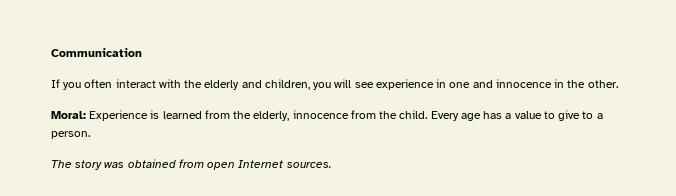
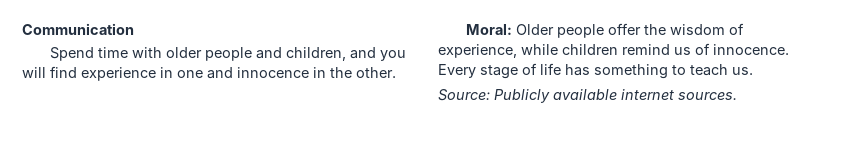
[51,79,240,90] If you often interact with the elderly -> [50,47,253,61] Spend time with older people
(310, 84) none -> [350,47,377,59] and
[354,82,374,88] see -> [50,66,77,78] find
[89,110,603,121] [51,131,90,139] [51,159,284,170] Experience is learned from the elderly, innocence from the child. Every age has a value to give to a person. // The story was obtained from open Internet -> [516,23,745,38] [438,43,789,58] [438,63,753,79] [438,89,674,103] Older people offer the wisdom of experience, while children remind us of innocence. Every stage of life has something to teach us. // Source: Publicly available internet

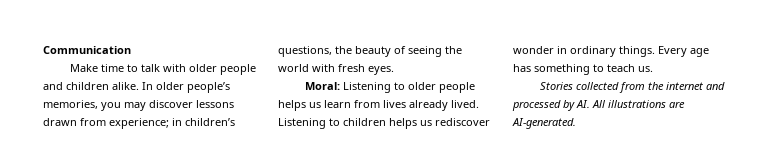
[50,47,407,61] [22,66,396,81] [466,23,745,38] [438,43,789,58] [438,63,561,79] Spend time with older people and children, and you will find experience in one and innocence in the other. // Moral: Older people offer the wisdom of experience, while children remind us of innocence. Every stage of life -> [69,64,256,75] [43,82,230,93] [43,100,234,111] [43,118,235,129] [278,46,462,57] [278,64,394,75] [304,82,475,93] [278,100,479,111] [278,118,490,129] [513,46,709,57] Make time to talk with older people and children alike. In older people’s memories, you may discover lessons drawn from experience; in children’s questions, the beauty of seeing the world with fresh eyes. // Moral: Listening to older people helps us learn from lives already lived. Listening to children helps us rediscover wonder in ordinary things. Every age
[438,89,737,103] Source: Publicly available internet sources. -> [539,82,725,93] [512,100,685,111] [512,118,576,129] Stories collected from the internet and processed by AI. All illustrations are AI-generated.

